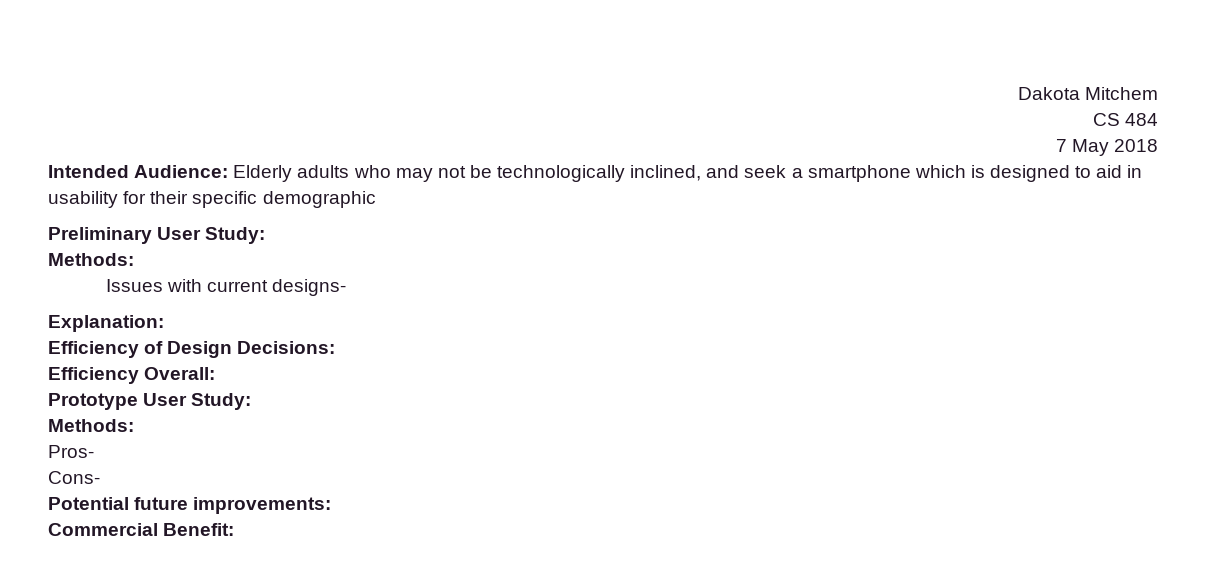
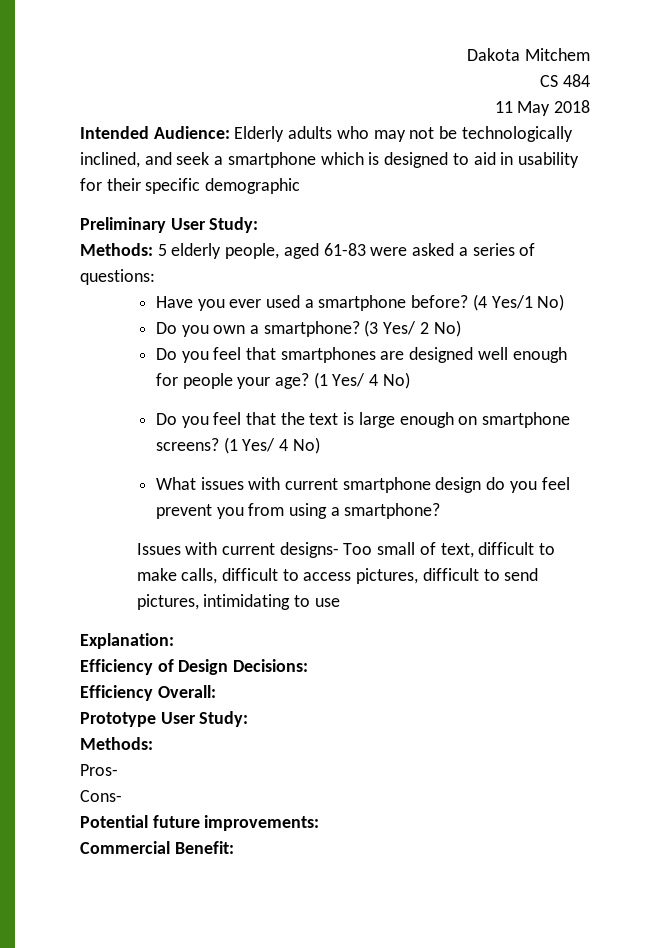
[1055,139,1067,152] 7 -> [494,101,513,113] 11
[105,279,347,296] // Issues with current designs- -> [157,243,536,259] [80,269,155,285] [155,294,565,311] [155,320,461,337] [155,347,567,363] [155,372,410,389] [155,412,571,428] [155,437,320,454] [155,477,570,493] [155,503,441,519] [136,542,556,558] [136,568,539,584] [136,594,340,610] 5 elderly people, aged 61-83 were asked a series of questions: // Have you ever used a smartphone before? (4 Yes/1 No) // Do you own a smartphone? (3 Yes/ 2 No) // Do you feel that smartphones are designed well enough for people your age? (1 Yes/ 4 No) // Do you feel that the text is large enough on smartphone screens? (1 Yes/ 4 No) // What issues with current smartphone design do you feel prevent you from using a smartphone? // Issues with current designs- Too small of text, difficult to make calls, difficult to access pictures, difficult to send pictures, intimidating to use

